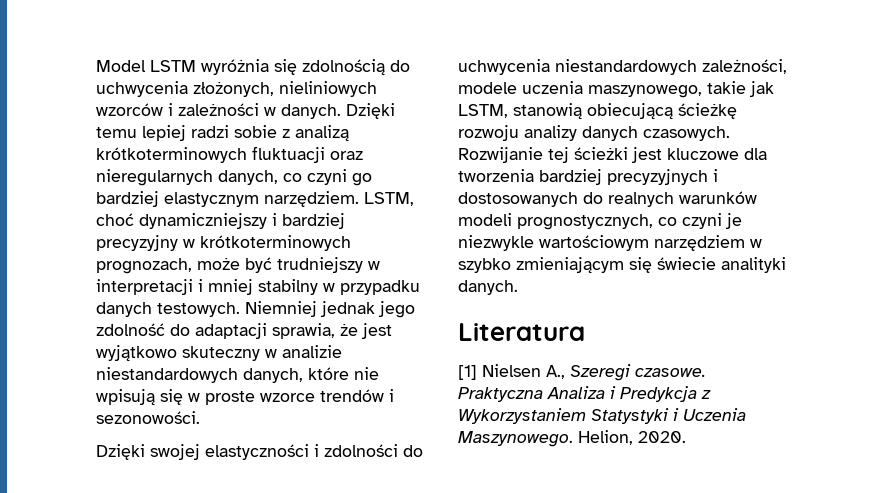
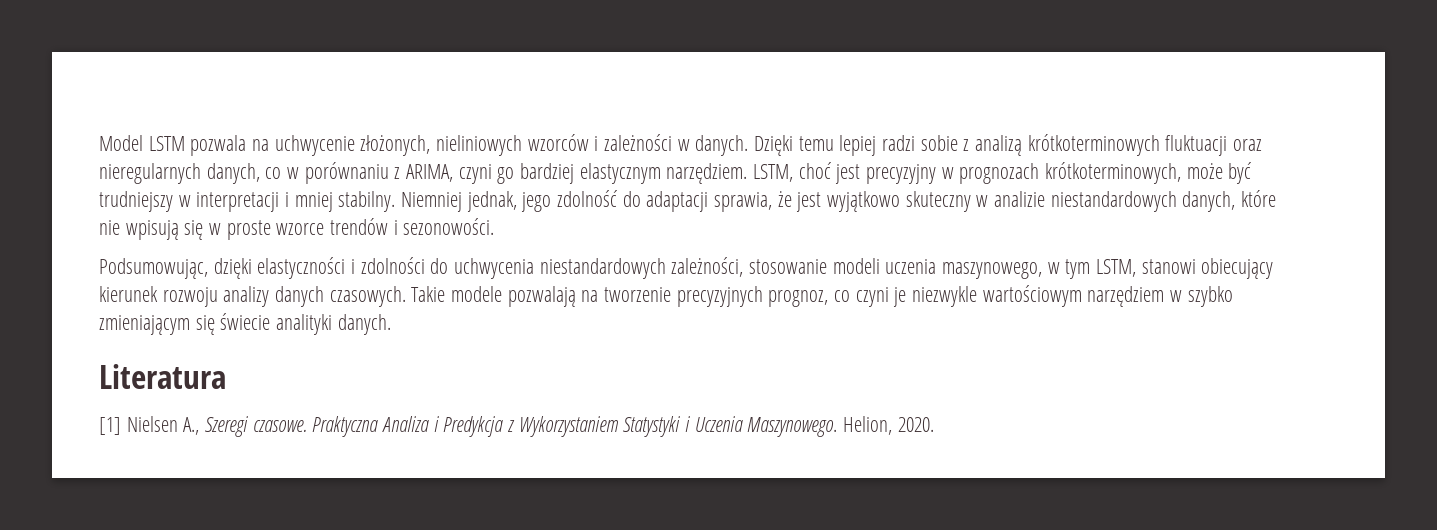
[201,59,410,76] [96,81,188,97] wyróżnia się zdolnością do uchwycenia -> [190,135,355,156] pozwala na uchwycenie
(302, 177) none -> [287,162,454,184] w porównaniu z ARIMA,
[139,213,345,229] [96,235,351,251] [96,258,192,274] dynamiczniejszy i bardziej precyzyjny w krótkoterminowych prognozach, -> [835,162,1182,184] jest precyzyjny w prognozach krótkoterminowych,
[258,279,420,295] [96,301,375,317] stabilny w przypadku danych testowych. Niemniej jednak -> [338,191,517,212] stabilny. Niemniej jednak,
[96,444,200,460] Dzięki swojej -> [99,258,252,279] Podsumowując, dzięki
[458,81,774,98] [458,103,737,120] [458,125,730,141] [458,147,767,163] [458,169,718,185] [458,191,757,207] [458,213,653,230] modele uczenia maszynowego, takie jak LSTM, stanowią obiecującą ścieżkę rozwoju analizy danych czasowych. Rozwijanie tej ścieżki jest kluczowe dla tworzenia bardziej precyzyjnych i dostosowanych do realnych warunków modeli prognostycznych, -> [749,258,1274,279] [99,286,829,307] stosowanie modeli uczenia maszynowego, w tym LSTM, stanowi obiecujący kierunek rozwoju analizy danych czasowych. Takie modele pozwalają na tworzenie precyzyjnych prognoz,

